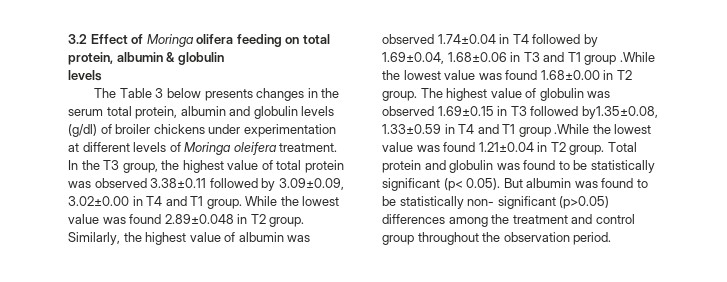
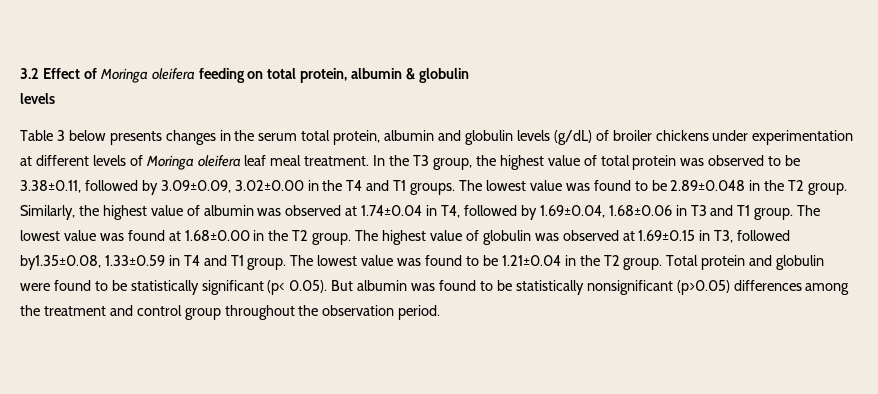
[196,34,234,44] olifera -> [151,68,195,80] oleifera
[94,88,117,98] The -> (55, 98) none
[68,124,97,137] (g/dl) -> [553,130,592,145] (g/dL)
(277, 148) none -> [244,155,302,166] leaf meal
[150,178,207,188] 3.38±0.11 -> [768,155,801,166] [20,180,81,193] to be 3.38±0.11,
[146,196,340,209] [68,214,162,224] T4 and T1 group. While the lowest value was found -> [322,180,667,195] the T4 and T1 groups. The lowest value was found to be
(248, 219) none -> [764,180,785,191] the
(434, 39) none -> [345,206,358,216] at
[512,34,529,44] T4 -> [441,205,461,218] T4,
[584,52,655,65] [382,70,538,80] group .While the lowest value was found -> [754,205,821,220] [20,230,181,241] group. The lowest value was found at
(614, 75) none -> [268,230,289,241] the
(434, 111) none -> [622,231,635,241] at
[510,106,527,116] T3 -> [714,230,734,243] T3,
[518,124,652,137] [382,142,476,152] group .While the lowest value was found -> [247,255,498,270] group. The lowest value was found to be
(548, 147) none -> [579,255,600,266] the
[496,163,520,170] was -> [20,283,50,291] were
[467,196,556,209] non- significant -> [586,280,673,295] nonsignificant

